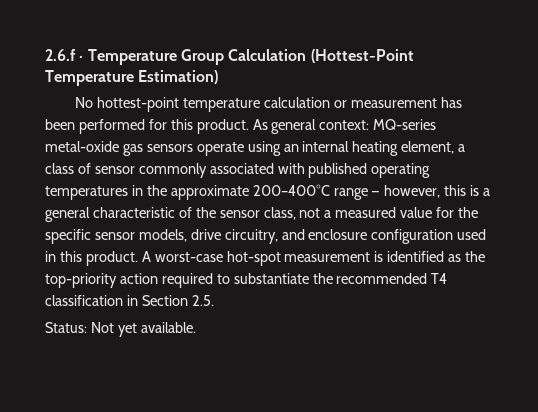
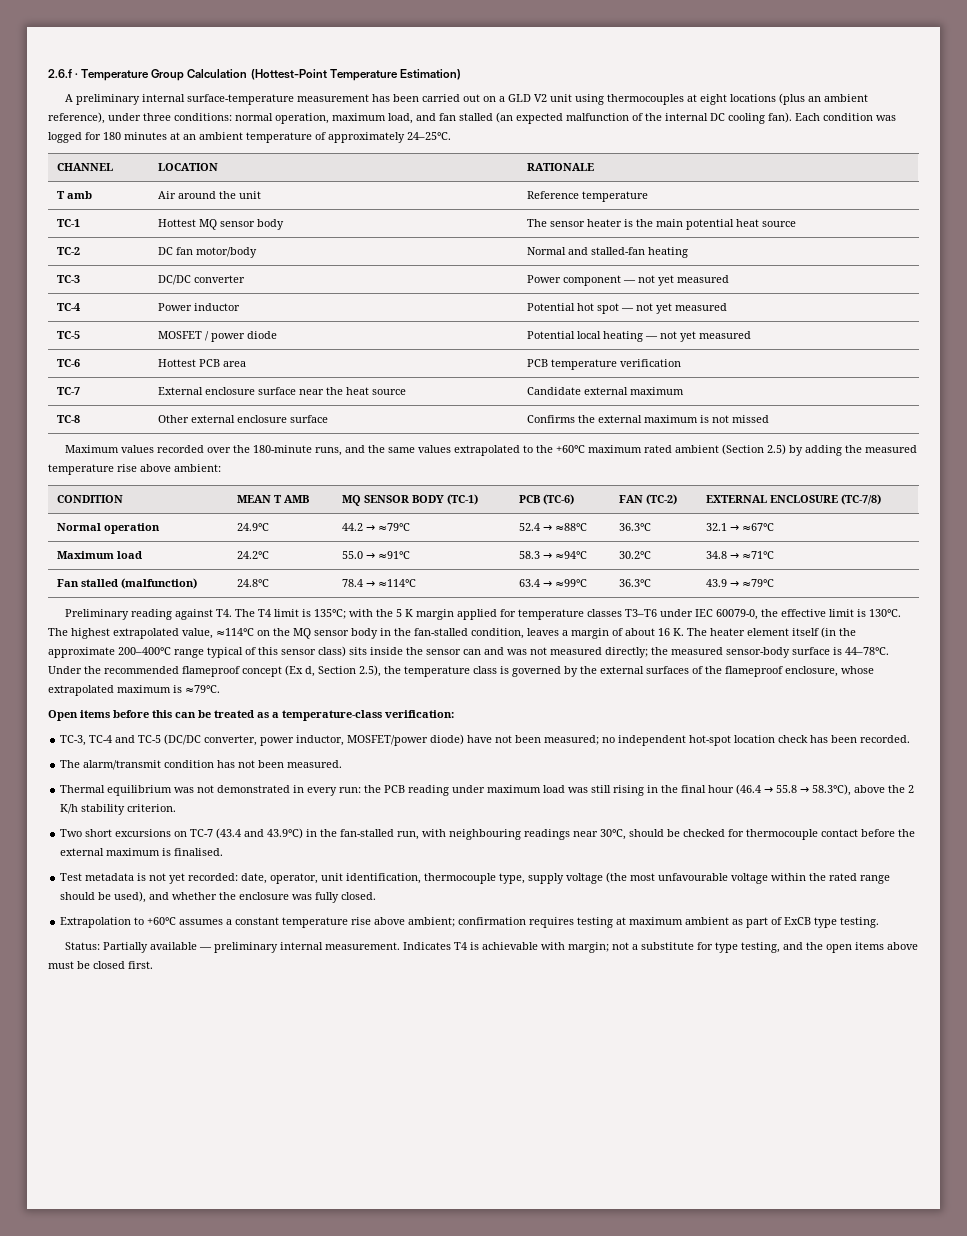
[75,97,462,112] [45,119,437,134] [45,141,466,156] [45,163,431,178] [45,184,491,200] [45,207,479,222] [45,229,487,244] [45,251,486,266] [45,273,448,288] [45,295,214,306] [45,322,196,337] No hottest-point temperature calculation or measurement has been performed for this product. As general context: MQ-series metal-oxide gas sensors operate using an internal heating element, a class of sensor commonly associated with published operating temperatures in the approximate 200–400°C range — however, this is a general characteristic of the sensor class, not a measured value for the specific sensor models, drive circuitry, and enclosure configuration used in this product. A worst-case hot-spot measurement is identified as the top-priority action required to substantiate the recommended T4 classification in Section 2.5. // Status: Not yet available. -> [65,93,869,105] [48,112,896,124] [48,132,451,143] [56,163,113,171] [157,163,218,171] [526,163,594,171] [56,191,92,199] [157,191,261,199] [526,191,648,202] [56,219,80,227] [157,219,284,230] [526,219,796,230] [56,247,80,255] [157,247,257,258] [526,247,688,258] [56,275,80,283] [157,275,245,285] [526,275,729,286] [56,303,80,311] [157,303,240,311] [526,303,727,314] [56,331,80,339] [157,331,277,342] [526,331,751,342] [56,359,80,367] [157,359,246,367] [526,359,681,370] [56,387,80,395] [157,387,406,395] [526,387,684,395] [56,415,80,423] [157,415,328,423] [526,415,769,423] [65,444,918,456] [48,464,221,475] [56,495,123,503] [236,495,309,503] [341,494,478,506] [518,494,574,505] [618,494,677,505] [705,494,881,505] [56,523,160,534] [236,523,269,531] [341,523,410,531] [518,523,587,531] [618,523,651,531] [705,523,774,531] [56,551,142,559] [236,551,269,559] [341,551,410,559] [518,551,587,559] [618,551,651,559] [705,551,774,559] [56,578,197,589] [236,579,269,587] [341,579,416,587] [518,579,587,587] [618,579,651,587] [705,579,774,587] [65,609,902,620] [48,627,856,639] [48,646,889,658] [48,665,874,677] [48,685,220,696] [48,710,454,721] [60,734,911,746] [60,760,343,770] [60,784,915,796] [60,804,177,815] [60,828,916,840] [60,848,224,856] [60,872,891,884] [60,891,377,903] [60,917,880,928] [65,942,919,953] [48,961,153,969] A preliminary internal surface-temperature measurement has been carried out on a GLD V2 unit using thermocouples at eight locations (plus an ambient reference), under three conditions: normal operation, maximum load, and fan stalled (an expected malfunction of the internal DC cooling fan). Each condition was logged for 180 minutes at an ambient temperature of approximately 24–25°C. // CHANNEL | LOCATION | RATIONALE // T amb | Air around the unit | Reference temperature // TC-1 | Hottest MQ sensor body | The sensor heater is the main potential heat source // TC-2 | DC fan motor/body | Normal and stalled-fan heating // TC-3 | DC/DC converter | Power component — not yet measured // TC-4 | Power inductor | Potential hot spot — not yet measured // TC-5 | MOSFET / power diode | Potential local heating — not yet measured // TC-6 | Hottest PCB area | PCB temperature verification // TC-7 | External enclosure surface near the heat source | Candidate external maximum // TC-8 | Other external enclosure surface | Confirms the external maximum is not missed // Maximum values recorded over the 180-minute runs, and the same values extrapolated to the +60°C maximum rated ambient (Section 2.5) by adding the measured temperature rise above ambient: // CONDITION | MEAN T AMB | MQ SENSOR BODY (TC-1) | PCB (TC-6) | FAN (TC-2) | EXTERNAL ENCLOSURE (TC-7/8) // Normal operation | 24.9°C | 44.2 → ≈79°C | 52.4 → ≈88°C | 36.3°C | 32.1 → ≈67°C // Maximum load | 24.2°C | 55.0 → ≈91°C | 58.3 → ≈94°C | 30.2°C | 34.8 → ≈71°C // Fan stalled (malfunction) | 24.8°C | 78.4 → ≈114°C | 63.4 → ≈99°C | 36.3°C | 43.9 → ≈79°C // Preliminary reading against T4. The T4 limit is 135°C; with the 5 K margin applied for temperature classes T3–T6 under IEC 60079-0, the effective limit is 130°C. The highest extrapolated value, ≈114°C on the MQ sensor body in the fan-stalled condition, leaves a margin of about 16 K. The heater element itself (in the approximate 200–400°C range typical of this sensor class) sits inside the sensor can and was not measured directly; the measured sensor-body surface is 44–78°C. Under the recommended flameproof concept (Ex d, Section 2.5), the temperature class is governed by the external surfaces of the flameproof enclosure, whose extrapolated maximum is ≈79°C. // Open items before this can be treated as a temperature-class verification: // TC-3, TC-4 and TC-5 (DC/DC converter, power inductor, MOSFET/power diode) have not been measured; no independent hot-spot location check has been recorded. // The alarm/transmit condition has not been measured. // Thermal equilibrium was not demonstrated in every run: the PCB reading under maximum load was still rising in the final hour (46.4 → 55.8 → 58.3°C), above the 2 K/h stability criterion. // Two short excursions on TC-7 (43.4 and 43.9°C) in the fan-stalled run, with neighbouring readings near 30°C, should be checked for thermocouple contact before the external maximum is finalised. // Test metadata is not yet recorded: date, operator, unit identification, thermocouple type, supply voltage (the most unfavourable voltage within the rated range should be used), and whether the enclosure was fully closed. // Extrapolation to +60°C assumes a constant temperature rise above ambient; confirmation requires testing at maximum ambient as part of ExCB type testing. // Status: Partially available — preliminary internal measurement. Indicates T4 is achievable with margin; not a substitute for type testing, and the open items above must be closed first.

